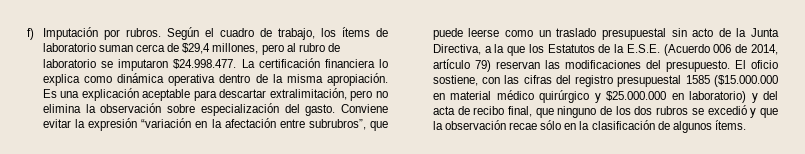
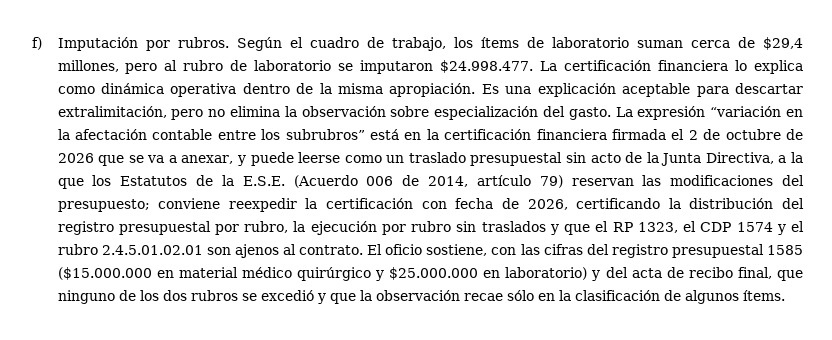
[340,104,388,113] [42,119,85,128] Conviene evitar la -> [615,107,633,117] La
[279,119,388,131] entre subrubros”, que -> [152,129,803,140] [57,153,246,166] contable entre los subrubros” está en la certificación financiera firmada el 2 de octubre de 2026 que se va a anexar, y
[665,60,730,72] presupuesto. -> [57,198,804,212] [57,221,805,235] [57,244,364,258] presupuesto; conviene reexpedir la certificación con fecha de 2026, certificando la distribución del registro presupuestal por rubro, la ejecución por rubro sin traslados y que el RP 1323, el CDP 1574 y el rubro 2.4.5.01.02.01 son ajenos al contrato.

